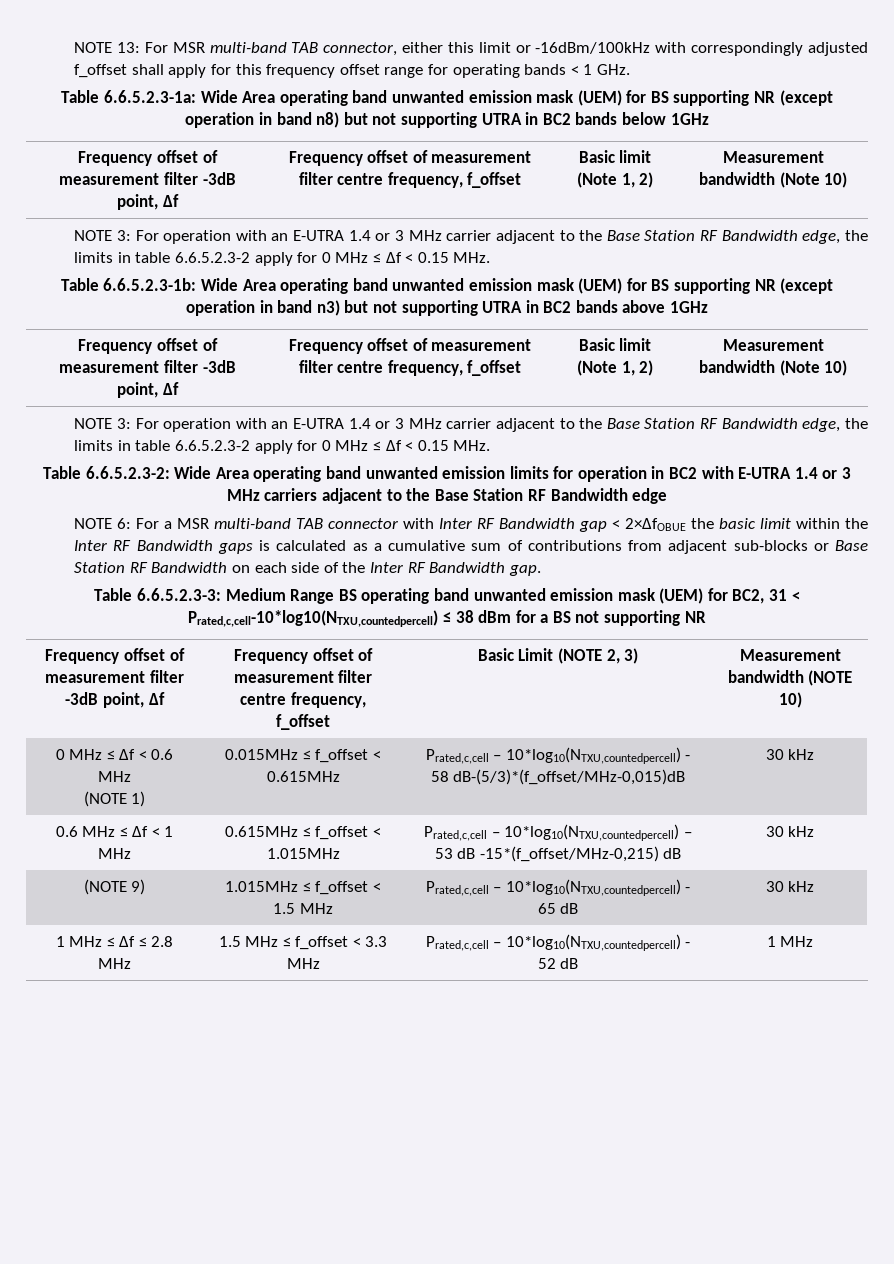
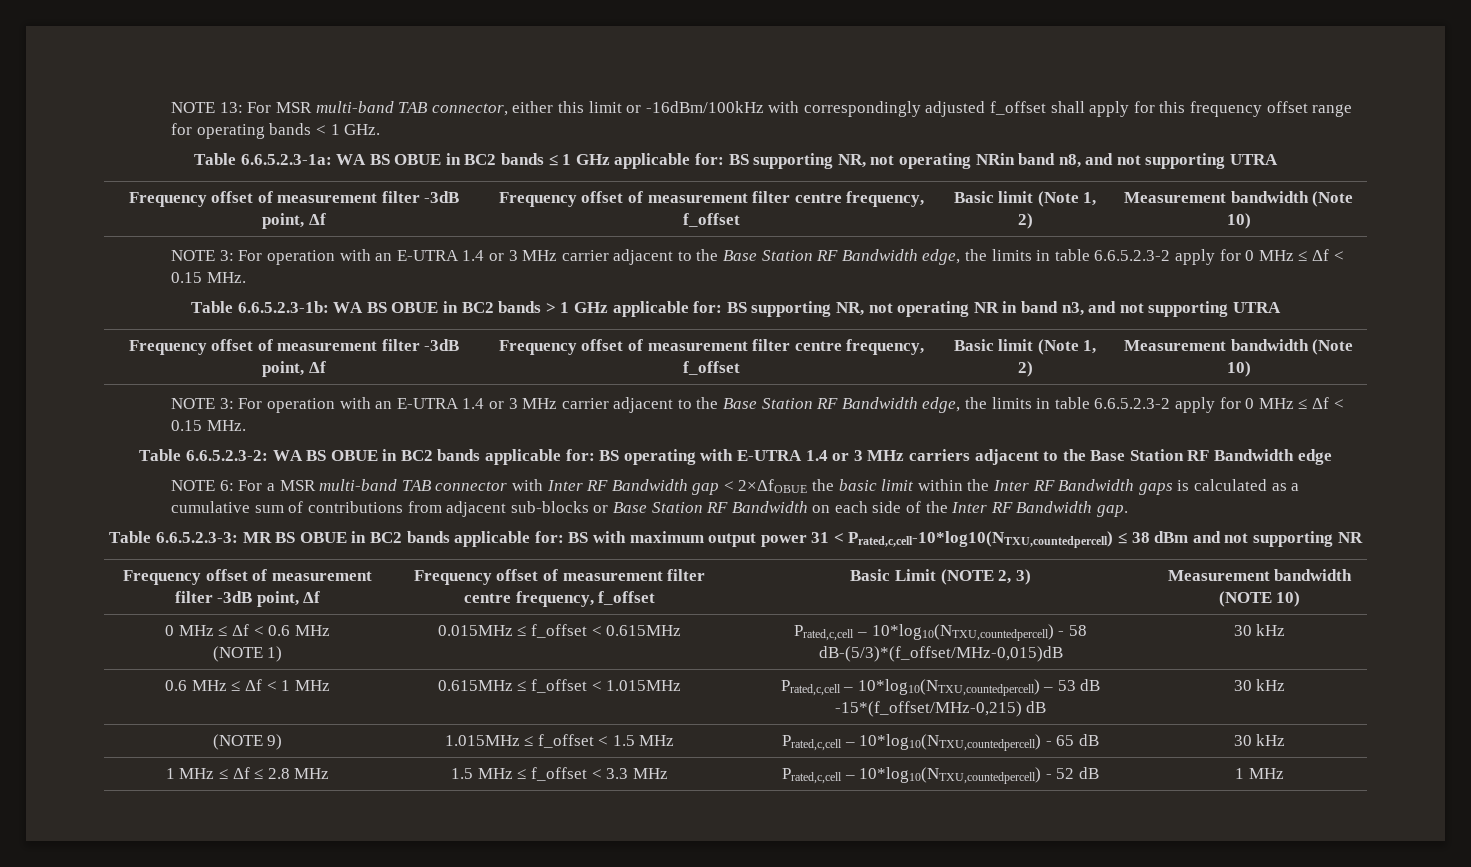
[200,90,833,106] [185,112,709,128] Wide Area operating band unwanted emission mask (UEM) for BS supporting NR (except operation in band n8) but not supporting UTRA in BC2 bands below 1GHz -> [336,153,1279,169] WA BS OBUE in BC2 bands ≤ 1 GHz applicable for: BS supporting NR, not operating NRin band n8, and not supporting UTRA
[201,278,834,294] [185,300,709,316] Wide Area operating band unwanted emission mask (UEM) for BS supporting NR (except operation in band n3) but not supporting UTRA in BC2 bands above 1GHz -> [333,301,1281,317] WA BS OBUE in BC2 bands > 1 GHz applicable for: BS supporting NR, not operating NR in band n3, and not supporting UTRA
[174,466,698,482] Wide Area operating band unwanted emission limits for operation in BC2 -> [272,449,696,465] WA BS OBUE in BC2 bands applicable for: BS operating
[225,588,765,604] Medium Range BS operating band unwanted emission mask (UEM) for BC2, -> [242,531,807,547] MR BS OBUE in BC2 bands applicable for: BS with maximum output power
[515,610,571,623] for a BS -> [1192,531,1221,543] and

